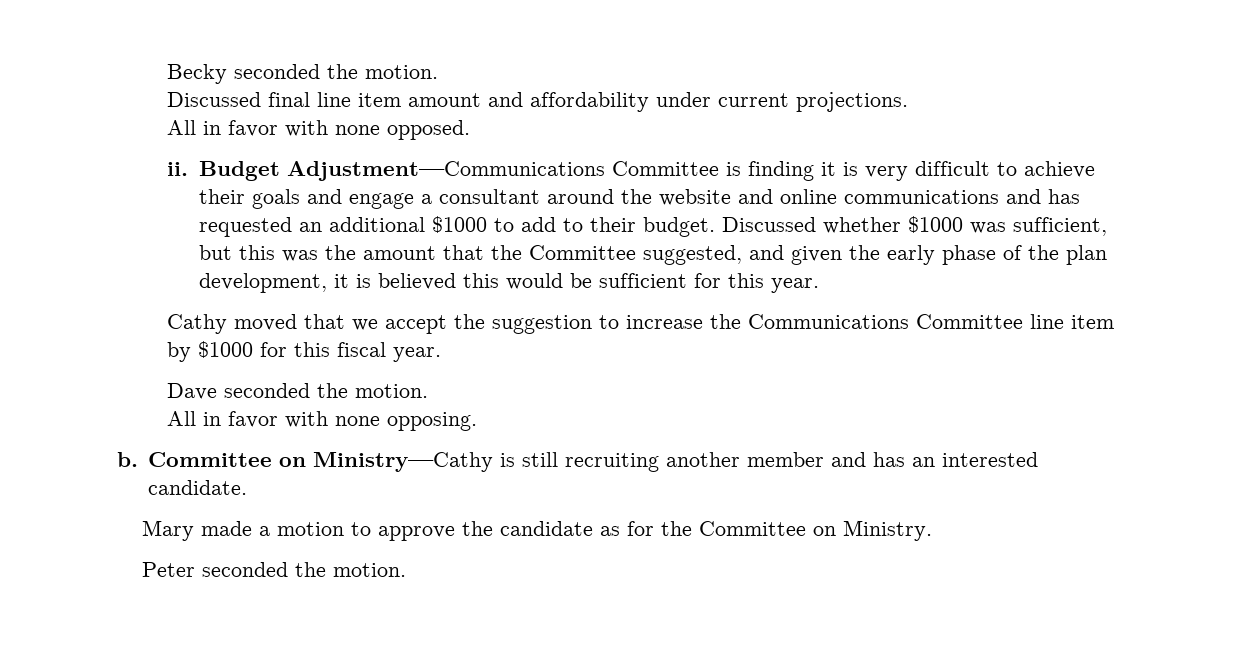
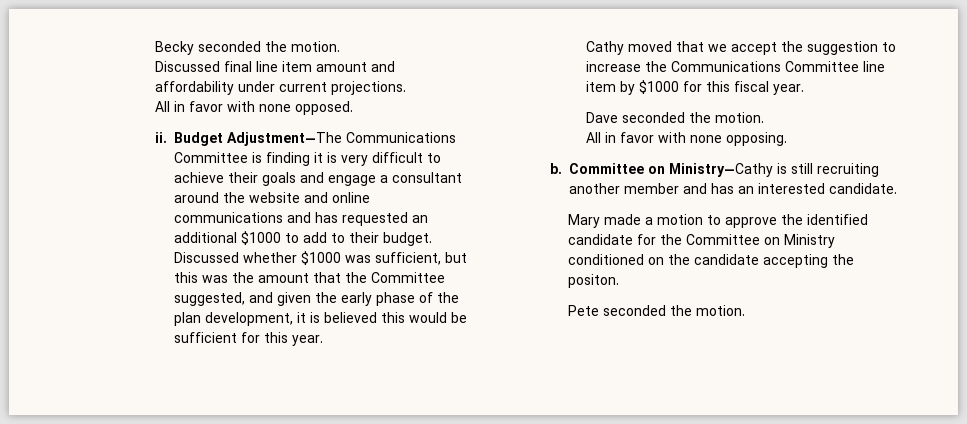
[286,161,605,181] Adjustment—Communications -> [227,132,457,146] Adjustment—The Communications
[499,521,620,536] candidate as -> [806,214,868,225] [567,234,633,245] identified candidate
[842,520,932,541] [141,562,195,577] Ministry. // Peter -> [783,234,835,248] [567,254,854,268] [567,274,619,288] [567,305,599,316] Ministry conditioned on the candidate accepting the positon. // Pete

